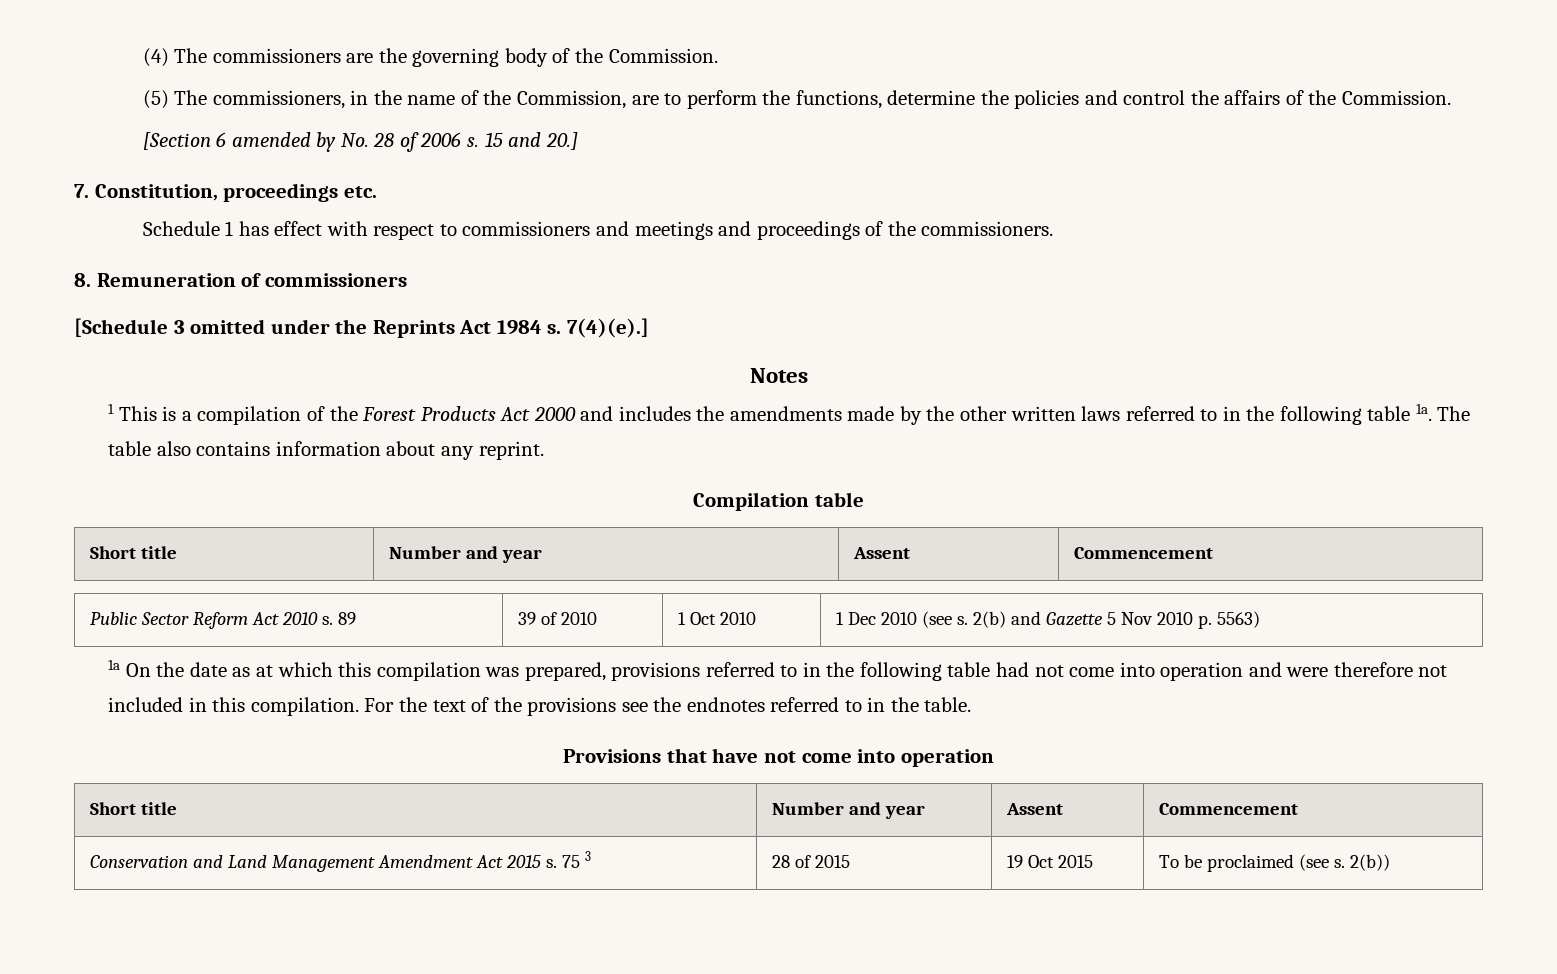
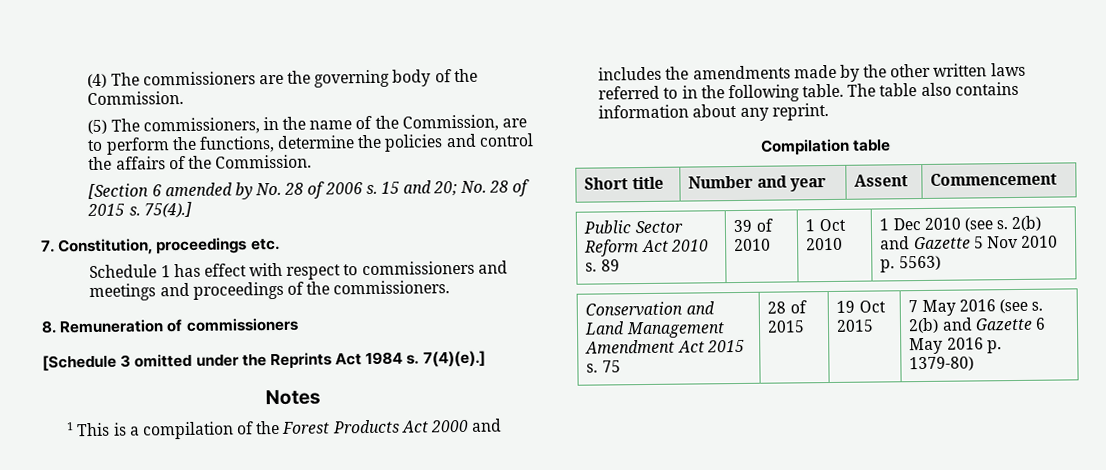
[545,132,578,150] 20.] -> [433,179,530,197] [87,201,192,219] 20; No. 28 of 2015 s. 75(4).]
[1367,404,1432,421] table 1a. -> [802,83,845,98] table.
[108,660,1448,681] [108,697,972,716] [563,748,994,767] [89,802,177,815] [771,802,925,819] [1005,803,1063,815] [1158,803,1298,815] // 1a On the date as at which this compilation was prepared, provisions referred to in the following table had not come into operation and were therefore not included in this compilation. For the text of the provisions see the endnotes referred to in the table. // Provisions that have not come into operation // Short title | Number and year | Assent | Commencement -> (941, 263) none
[584,851,591,861] 3 -> (621, 366) none
[1158,854,1390,872] To be proclaimed (see s. 2(b)) -> [908,298,1044,317] [908,317,1046,334] [909,337,1002,355] [909,356,975,372] 7 May 2016 (see s. 2(b) and Gazette 6 May 2016 p. 1379-80)

